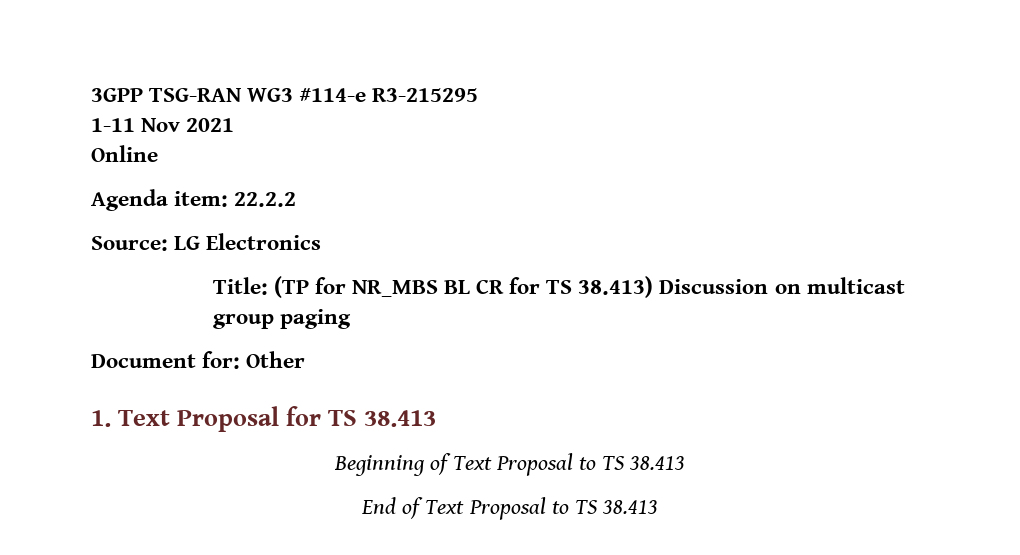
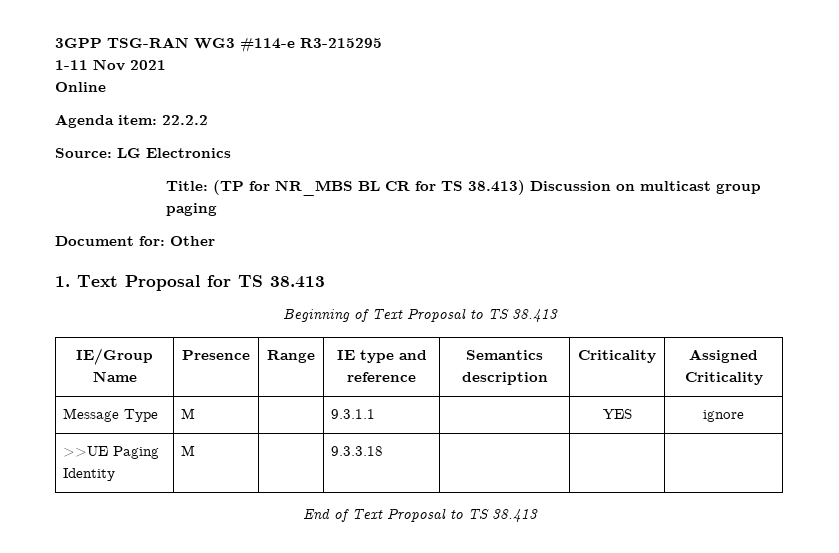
(686, 463) none -> [76,348,153,365] [92,371,137,382] [182,350,250,360] [267,350,315,363] [336,350,427,363] [347,372,416,382] [466,350,543,360] [461,372,548,385] [578,350,656,363] [689,349,758,363] [684,372,763,385] [63,408,159,422] [181,408,196,419] [331,409,376,419] [602,409,632,419] [703,410,744,422] [63,446,160,459] [63,468,116,481] [181,445,196,456] [331,446,384,456] // IE/Group Name | Presence | Range | IE type and reference | Semantics description | Criticality | Assigned Criticality // Message Type | M | | 9.3.1.1 | | YES | ignore // >>UE Paging Identity | M | | 9.3.3.18 | | |

